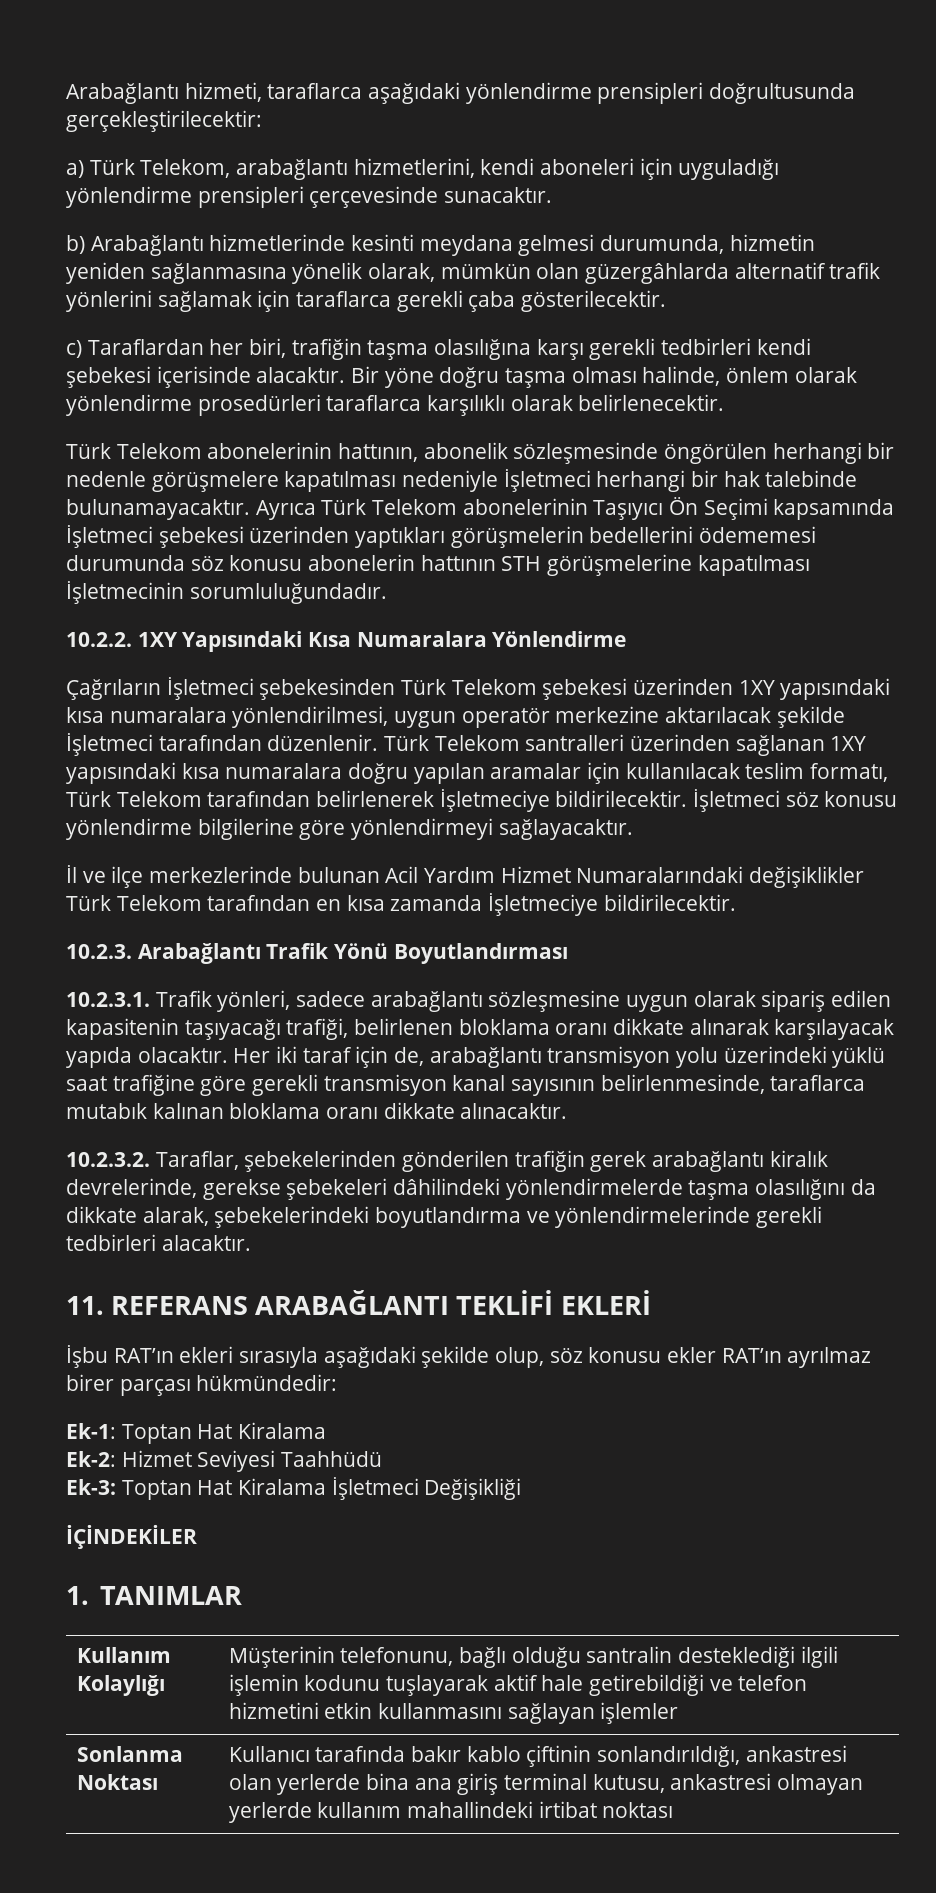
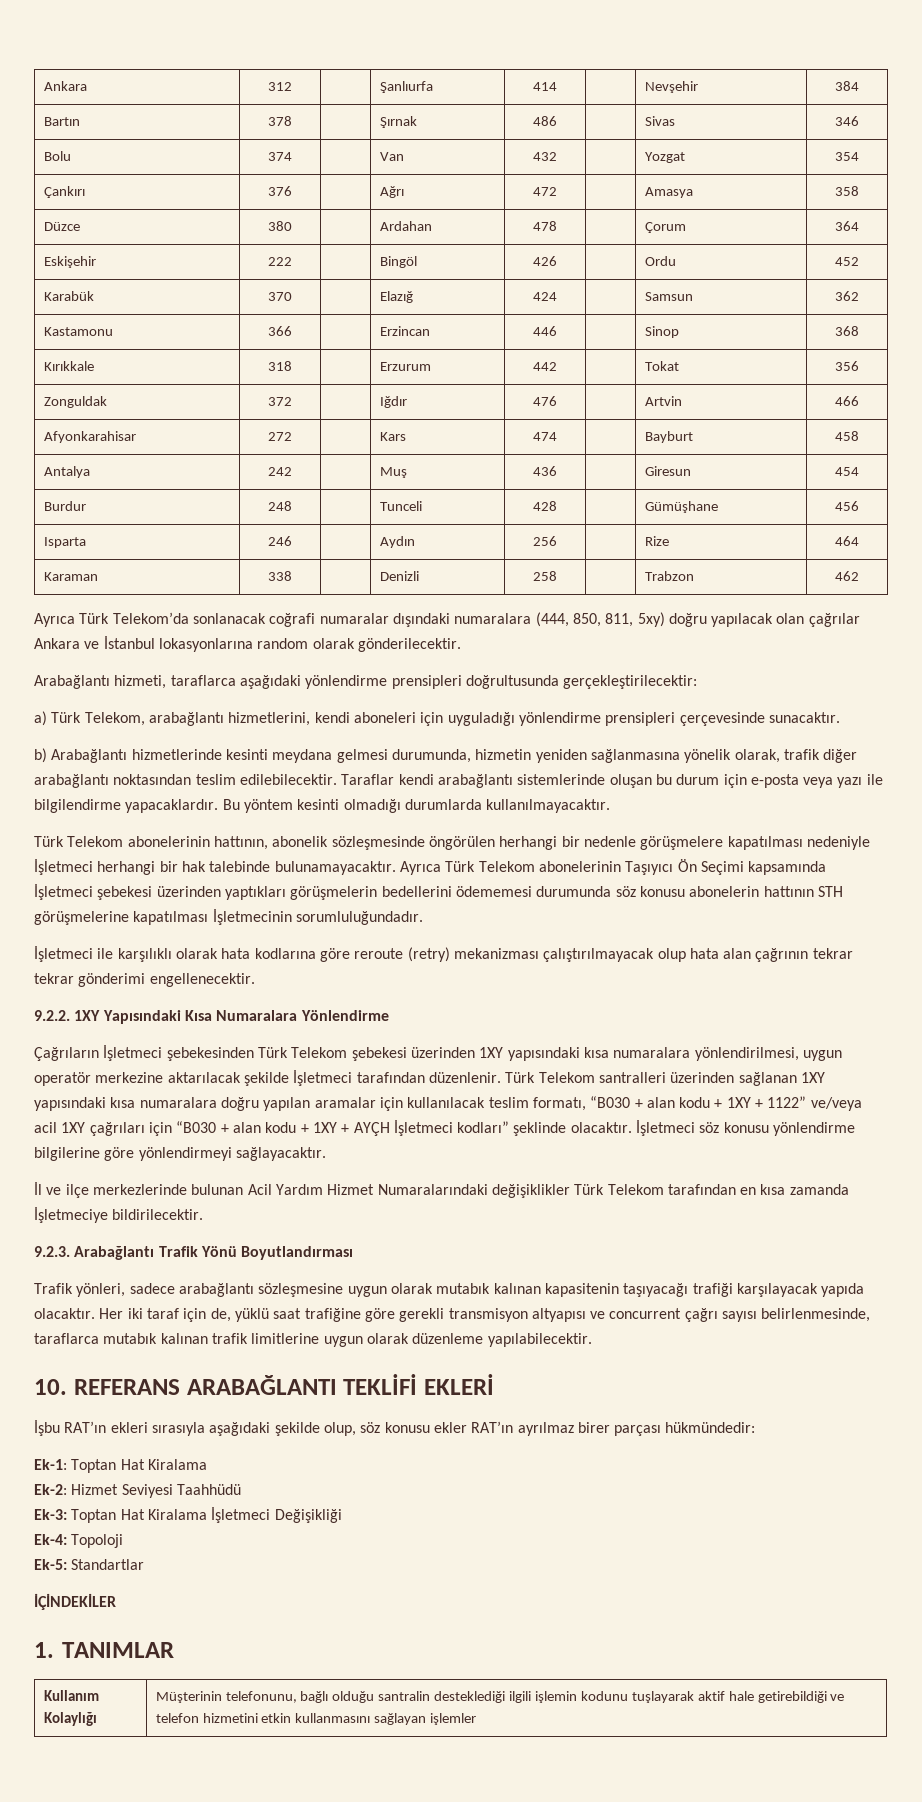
(66, 93) none -> [43,81,87,91] [268,82,292,91] [379,81,433,93] [533,82,557,91] [644,81,698,93] [835,81,859,91] [43,117,80,126] [268,116,292,126] [379,116,417,128] [533,116,557,126] [644,116,675,126] [835,116,859,126] [43,151,71,161] [268,152,292,161] [379,152,404,161] [533,152,557,161] [644,152,685,163] [835,152,859,161] [43,186,85,198] [268,186,292,196] [379,186,404,198] [533,187,557,196] [644,187,693,198] [835,186,859,196] [43,222,80,231] [268,221,292,231] [379,221,432,231] [533,221,557,231] [644,222,686,233] [835,221,859,231] [43,256,96,268] [268,257,292,266] [379,256,417,268] [533,256,557,266] [644,256,676,266] [835,257,859,266] [43,291,94,301] [268,292,292,301] [379,291,413,303] [533,292,557,301] [644,292,693,301] [835,291,859,301] [43,327,113,336] [268,326,292,336] [379,326,430,336] [533,326,557,336] [644,326,679,338] [835,326,859,336] [43,361,94,371] [268,361,292,371] [379,362,431,371] [533,362,557,371] [644,361,679,371] [835,361,859,371] [43,396,107,408] [268,397,292,406] [379,396,407,408] [533,396,557,406] [644,396,682,406] [835,396,859,406] [43,431,136,443] [268,432,292,441] [379,432,406,441] [533,432,557,441] [644,431,693,443] [835,431,859,441] [43,466,90,478] [268,467,292,476] [379,467,407,478] [533,466,557,476] [644,466,691,476] [835,467,859,476] [43,501,86,511] [268,501,292,511] [379,501,422,511] [533,501,557,511] [644,501,718,513] [835,501,859,511] [43,537,86,548] [268,536,292,546] [379,536,415,548] [533,536,557,546] [644,536,669,546] [835,536,859,546] [43,572,98,581] [268,571,292,581] [379,571,419,581] [533,571,557,581] [644,571,694,581] [835,571,859,581] [34,612,860,627] [34,636,461,652] Ankara | 312 | | Şanlıurfa | 414 | | Nevşehir | 384 // Bartın | 378 | | Şırnak | 486 | | Sivas | 346 // Bolu | 374 | | Van | 432 | | Yozgat | 354 // Çankırı | 376 | | Ağrı | 472 | | Amasya | 358 // Düzce | 380 | | Ardahan | 478 | | Çorum | 364 // Eskişehir | 222 | | Bingöl | 426 | | Ordu | 452 // Karabük | 370 | | Elazığ | 424 | | Samsun | 362 // Kastamonu | 366 | | Erzincan | 446 | | Sinop | 368 // Kırıkkale | 318 | | Erzurum | 442 | | Tokat | 356 // Zonguldak | 372 | | Iğdır | 476 | | Artvin | 466 // Afyonkarahisar | 272 | | Kars | 474 | | Bayburt | 458 // Antalya | 242 | | Muş | 436 | | Giresun | 454 // Burdur | 248 | | Tunceli | 428 | | Gümüşhane | 456 // Isparta | 246 | | Aydın | 256 | | Rize | 464 // Karaman | 338 | | Denizli | 258 | | Trabzon | 462 // Ayrıca Türk Telekom’da sonlanacak coğrafi numaralar dışındaki numaralara (444, 850, 811, 5xy) doğru yapılacak olan çağrılar Ankara ve İstanbul lokasyonlarına random olarak gönderilecektir. //
[440,262,881,284] [66,290,667,312] [66,338,811,360] [66,366,857,388] [66,394,725,416] mümkün olan güzergâhlarda alternatif trafik yönlerini sağlamak için taraflarca gerekli çaba gösterilecektir. // c) Taraflardan her biri, trafiğin taşma olasılığına karşı gerekli tedbirleri kendi şebekesi içerisinde alacaktır. Bir yöne doğru taşma olması halinde, önlem olarak yönlendirme prosedürleri taraflarca karşılıklı olarak belirlenecektir. -> [783,749,858,763] [34,774,883,788] [34,799,611,813] trafik diğer arabağlantı noktasından teslim edilebilecektir. Taraflar kendi arabağlantı sistemlerinde oluşan bu durum için e-posta veya yazı ile bilgilendirme yapacaklardır. Bu yöntem kesinti olmadığı durumlarda kullanılmayacaktır.
[66,632,132,647] 10.2.2. -> [34,946,853,962] [34,973,255,987] [34,1010,70,1021] İşletmeci ile karşılıklı olarak hata kodlarına göre reroute (retry) mekanizması çalıştırılmayacak olup hata alan çağrının tekrar tekrar gönderimi engellenecektir. // 9.2.2.
[66,789,688,812] Türk Telekom tarafından belirlenerek İşletmeciye bildirilecektir. -> [590,1096,862,1111] [34,1120,632,1136] “B030 + alan kodu + 1XY + 1122” ve/veya acil 1XY çağrıları için “B030 + alan kodu + 1XY + AYÇH İşletmeci kodları” şeklinde olacaktır.
[66,944,132,959] 10.2.3. -> [34,1246,70,1257] 9.2.3.
[66,992,150,1007] 10.2.3.1. -> (354, 1253) none
[761,990,892,1012] [66,1018,769,1040] sipariş edilen kapasitenin taşıyacağı trafiği, belirlenen bloklama oranı dikkate alınarak -> [436,1283,733,1297] mutabık kalınan kapasitenin taşıyacağı trafiği
[429,1046,827,1068] arabağlantı transmisyon yolu üzerindeki -> (231, 1315) none
[452,1074,866,1096] [66,1102,568,1119] [66,1150,828,1172] [66,1178,876,1200] [66,1206,823,1228] [66,1234,251,1251] [66,1296,104,1315] kanal sayısının belirlenmesinde, taraflarca mutabık kalınan bloklama oranı dikkate alınacaktır. // 10.2.3.2. Taraflar, şebekelerinden gönderilen trafiğin gerek arabağlantı kiralık devrelerinde, gerekse şebekeleri dâhilindeki yönlendirmelerde taşma olasılığını da dikkate alarak, şebekelerindeki boyutlandırma ve yönlendirmelerinde gerekli tedbirleri alacaktır. // 11. -> [531,1308,871,1322] [34,1333,592,1347] [34,1379,67,1395] altyapısı ve concurrent çağrı sayısı belirlenmesinde, taraflarca mutabık kalınan trafik limitlerine uygun olarak düzenleme yapılabilecektir. // 10.
(522, 1489) none -> [34,1534,124,1548] [34,1559,145,1570] // Ek-4: Topoloji // Ek-5: Standartlar
[76,1746,183,1762] [76,1774,158,1790] [228,1745,847,1767] [228,1773,863,1795] [228,1801,674,1823] // Sonlanma Noktası | Kullanıcı tarafında bakır kablo çiftinin sonlandırıldığı, ankastresi olan yerlerde bina ana giriş terminal kutusu, ankastresi olmayan yerlerde kullanım mahallindeki irtibat noktası -> (477, 1719) none

